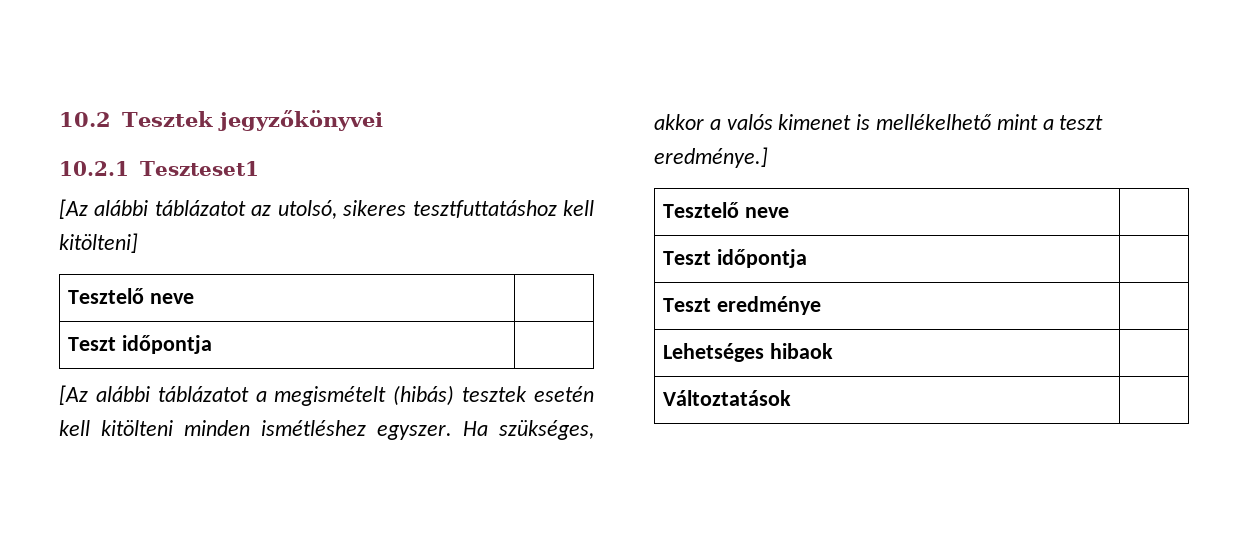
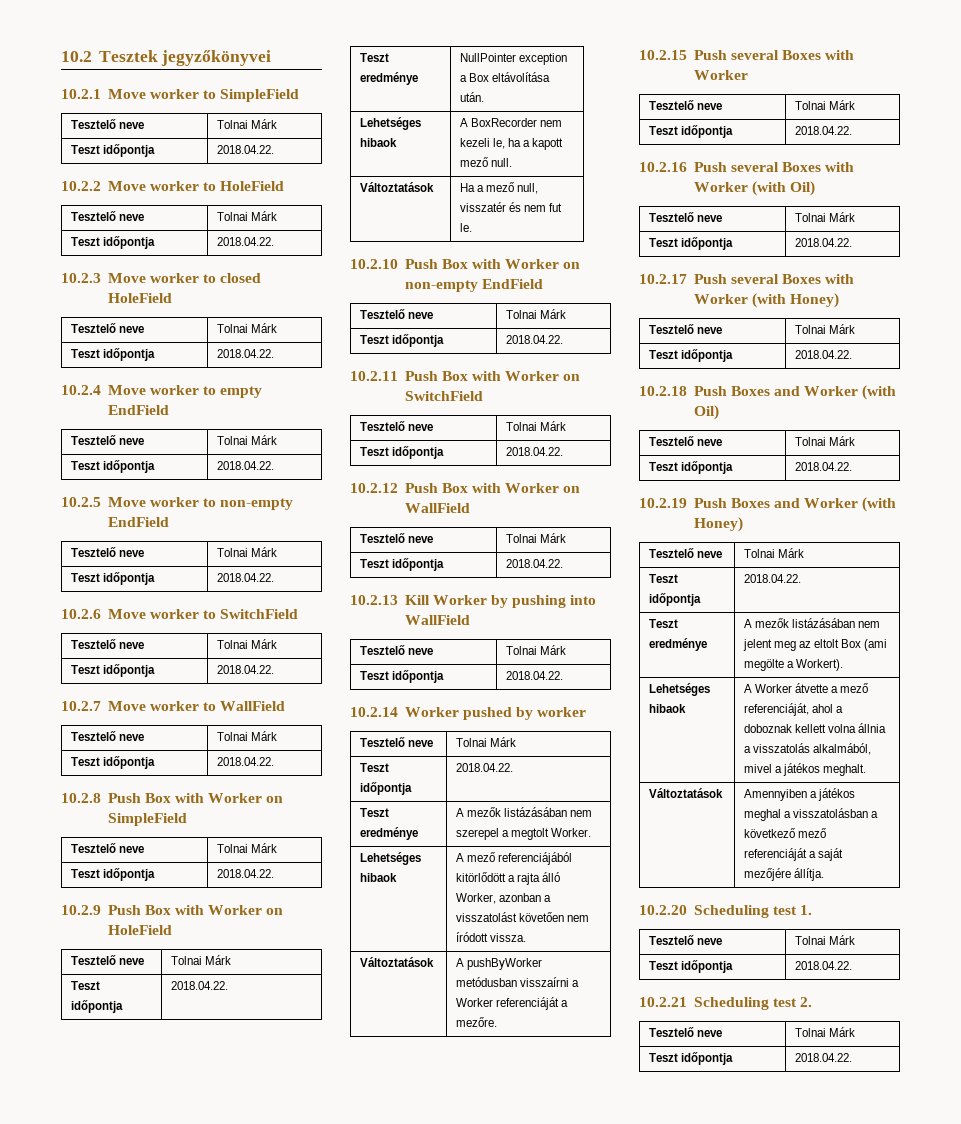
[139,161,259,176] [59,199,594,219] [59,233,138,253] [67,288,194,304] [67,335,212,354] [59,385,594,406] [59,420,594,440] [654,114,1104,130] [654,147,768,168] [662,202,789,218] [662,249,807,268] [662,296,821,315] [662,343,833,362] [662,390,791,406] Teszteset1 // [Az alábbi táblázatot az utolsó, sikeres tesztfuttatáshoz kell kitölteni] // Tesztelő neve | // Teszt időpontja | // [Az alábbi táblázatot a megismételt (hibás) tesztek esetén kell kitölteni minden ismétléshez egyszer. Ha szükséges, akkor a valós kimenet is mellékelhető mint a teszt eredménye.] // Tesztelő neve | // Teszt időpontja | // Teszt eredménye | // Lehetséges hibaok | // Változtatások | -> [107,89,300,102] [70,119,145,129] [216,119,278,129] [70,144,156,157] [216,145,274,154] [61,181,285,191] [70,211,145,221] [216,211,278,221] [70,236,156,249] [216,237,274,246] [61,273,262,283] [107,293,172,303] [70,323,145,333] [216,323,278,333] [70,348,156,361] [216,349,274,358] [61,385,263,398] [107,405,169,415] [70,435,145,445] [216,435,278,445] [70,460,156,473] [216,461,274,470] [61,497,294,510] [107,517,169,527] [70,547,145,557] [216,547,278,557] [70,572,156,585] [216,573,274,582] [61,609,299,619] [70,639,145,649] [216,639,278,649] [70,664,156,677] [216,665,274,674] [61,701,286,711] [70,731,145,741] [216,731,278,741] [70,756,156,769] [216,757,274,766] [61,793,284,803] [107,813,187,826] [70,843,145,853] [216,843,278,853] [70,868,156,881] [216,869,274,878] [61,905,284,915] [107,925,172,935] [70,955,145,965] [170,955,232,965] [70,981,100,990] [70,1000,123,1013] [170,981,228,990] [359,53,389,62] [359,72,418,85] [459,53,568,65] [459,72,551,82] [459,92,484,102] [359,117,421,130] [359,138,397,147] [459,118,563,127] [459,138,564,150] [459,157,513,167] [359,182,434,192] [459,182,539,194] [459,202,563,212] [459,223,472,232] [350,259,581,269] [404,279,543,292] [359,309,434,319] [505,309,567,319] [359,334,445,347] [505,335,563,344] [350,371,581,381] [404,391,483,401] [359,421,434,431] [505,421,567,431] [359,446,445,459] [505,447,563,456] [350,483,581,493] [404,503,470,513] [359,533,434,543] [505,533,567,543] [359,558,445,571] [505,559,563,568] [350,595,597,608] [404,615,470,625] [359,645,434,655] [505,645,567,655] [359,670,445,683] [505,671,563,680] [350,707,587,720] [359,737,434,747] [455,737,517,747] [359,763,389,772] [359,782,412,795] [455,763,513,772] [359,808,389,817] [359,827,418,840] [455,807,593,817] [455,828,592,840] [359,852,421,865] [359,873,397,882] [455,852,573,865] [455,872,561,885] [455,893,552,904] [455,912,590,922] [455,932,527,942] [359,957,434,967] [455,958,543,970] [455,977,580,987] [455,997,569,1010] [455,1017,497,1027] [639,50,855,60] [693,70,748,80] [648,100,723,110] [794,100,856,110] [648,125,734,138] [794,126,852,135] [639,162,855,172] [693,181,815,196] [648,212,723,222] [794,212,856,222] [648,237,734,250] [794,238,852,247] [639,274,855,284] [693,293,839,308] [648,324,723,334] [794,324,856,334] [648,349,734,362] [794,350,852,359] [639,385,897,400] [693,405,719,420] [648,436,723,446] [794,436,856,446] [648,461,734,474] [794,462,852,471] [639,497,897,512] [693,517,743,532] [648,548,723,558] [743,548,805,558] [648,574,678,583] [648,593,701,606] [743,574,801,583] [648,619,678,628] [648,638,707,651] [743,618,881,628] [742,639,888,651] [743,659,844,671] [648,683,710,696] [648,704,686,713] [743,683,869,693] [743,703,844,716] [743,723,887,733] [743,743,872,755] [743,763,867,776] [648,788,723,798] [743,788,856,801] [743,808,879,821] [743,828,827,838] [743,848,844,861] [743,868,825,881] [639,905,812,918] [648,935,723,945] [794,935,856,945] [648,960,734,973] [794,961,852,970] [639,997,812,1010] [648,1027,723,1037] [794,1027,856,1037] [648,1052,734,1065] [794,1053,852,1062] Move worker to SimpleField // Tesztelő neve | Tolnai Márk // Teszt időpontja | 2018.04.22. // 10.2.2 Move worker to HoleField // Tesztelő neve | Tolnai Márk // Teszt időpontja | 2018.04.22. // 10.2.3 Move worker to closed HoleField // Tesztelő neve | Tolnai Márk // Teszt időpontja | 2018.04.22. // 10.2.4 Move worker to empty EndField // Tesztelő neve | Tolnai Márk // Teszt időpontja | 2018.04.22. // 10.2.5 Move worker to non-empty EndField // Tesztelő neve | Tolnai Márk // Teszt időpontja | 2018.04.22. // 10.2.6 Move worker to SwitchField // Tesztelő neve | Tolnai Márk // Teszt időpontja | 2018.04.22. // 10.2.7 Move worker to WallField // Tesztelő neve | Tolnai Márk // Teszt időpontja | 2018.04.22. // 10.2.8 Push Box with Worker on SimpleField // Tesztelő neve | Tolnai Márk // Teszt időpontja | 2018.04.22. // 10.2.9 Push Box with Worker on HoleField // Tesztelő neve | Tolnai Márk // Teszt időpontja | 2018.04.22. // Teszt eredménye | NullPointer exception a Box eltávolítása után. // Lehetséges hibaok | A BoxRecorder nem kezeli le, ha a kapott mező null. // Változtatások | Ha a mező null, visszatér és nem fut le. // 10.2.10 Push Box with Worker on non-empty EndField // Tesztelő neve | Tolnai Márk // Teszt időpontja | 2018.04.22. // 10.2.11 Push Box with Worker on SwitchField // Tesztelő neve | Tolnai Márk // Teszt időpontja | 2018.04.22. // 10.2.12 Push Box with Worker on WallField // Tesztelő neve | Tolnai Márk // Teszt időpontja | 2018.04.22. // 10.2.13 Kill Worker by pushing into WallField // Tesztelő neve | Tolnai Márk // Teszt időpontja | 2018.04.22. // 10.2.14 Worker pushed by worker // Tesztelő neve | Tolnai Márk // Teszt időpontja | 2018.04.22. // Teszt eredménye | A mezők listázásában nem szerepel a megtolt Worker. // Lehetséges hibaok | A mező referenciájából kitörlődött a rajta álló Worker, azonban a visszatolást követően nem íródott vissza. // Változtatások | A pushByWorker metódusban visszaírni a Worker referenciáját a mezőre. // 10.2.15 Push several Boxes with Worker // Tesztelő neve | Tolnai Márk // Teszt időpontja | 2018.04.22. // 10.2.16 Push several Boxes with Worker (with Oil) // Tesztelő neve | Tolnai Márk // Teszt időpontja | 2018.04.22. // 10.2.17 Push several Boxes with Worker (with Honey) // Tesztelő neve | Tolnai Márk // Teszt időpontja | 2018.04.22. // 10.2.18 Push Boxes and Worker (with Oil) // Tesztelő neve | Tolnai Márk // Teszt időpontja | 2018.04.22. // 10.2.19 Push Boxes and Worker (with Honey) // Tesztelő neve | Tolnai Márk // Teszt időpontja | 2018.04.22. // Teszt eredménye | A mezők listázásában nem jelent meg az eltolt Box (ami megölte a Workert). // Lehetséges hibaok | A Worker átvette a mező referenciáját, ahol a doboznak kellett volna állnia a visszatolás alkalmából, mivel a játékos meghalt. // Változtatások | Amennyiben a játékos meghal a visszatolásban a következő mező referenciáját a saját mezőjére állítja. // 10.2.20 Scheduling test 1. // Tesztelő neve | Tolnai Márk // Teszt időpontja | 2018.04.22. // 10.2.21 Scheduling test 2. // Tesztelő neve | Tolnai Márk // Teszt időpontja | 2018.04.22.

